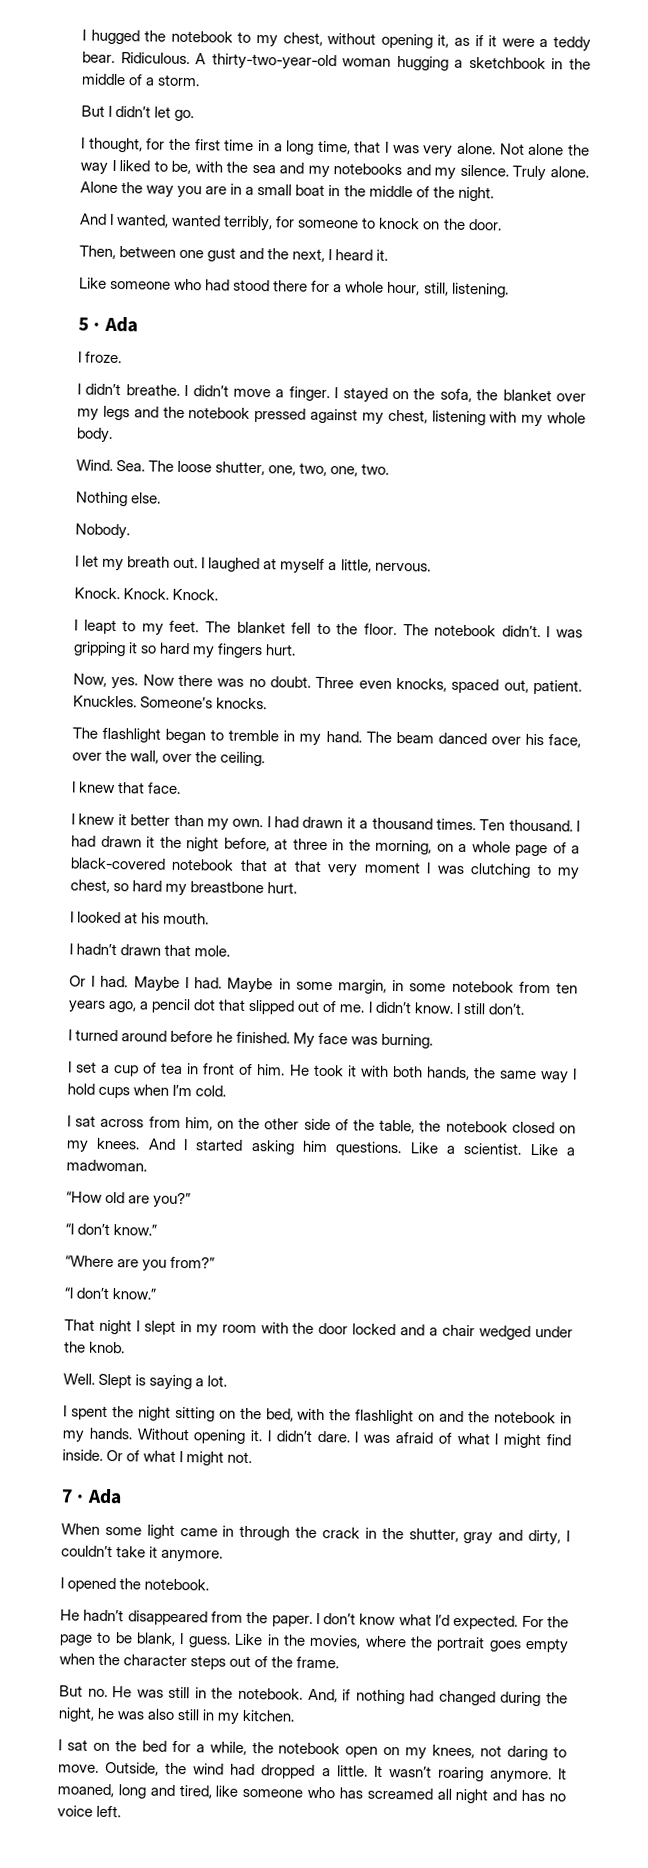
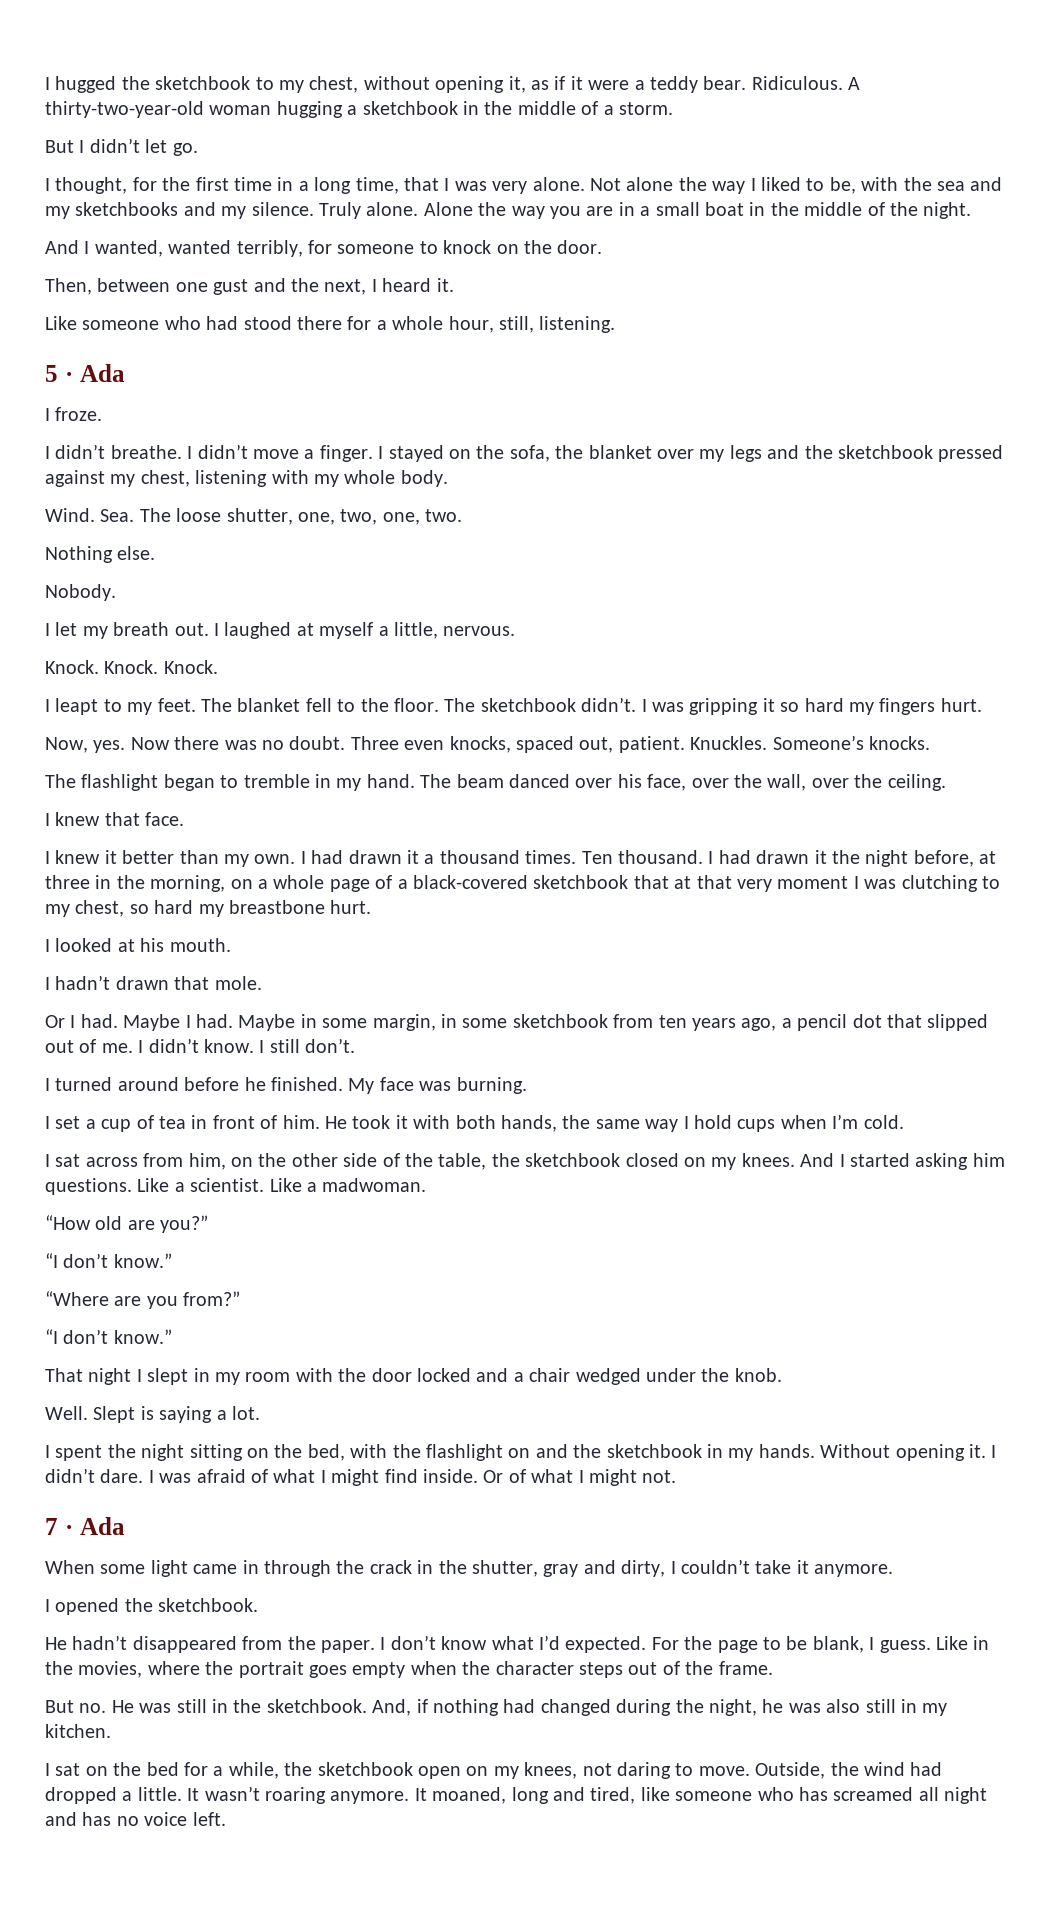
[170,30,233,43] notebook -> [155,76,251,90] sketchbook
[333,163,403,176] notebooks -> [75,202,179,216] sketchbooks
[188,407,251,419] notebook -> [837,445,933,459] sketchbook
[434,624,497,637] notebook -> [480,698,576,712] sketchbook
[171,858,235,871] notebook -> [533,875,629,889] sketchbook
[451,980,514,993] notebook -> [512,1014,608,1028] sketchbook
[445,1120,508,1133] notebook -> [525,1153,621,1167] sketchbook
[494,1411,557,1424] notebook -> [606,1444,702,1458] sketchbook
[144,1578,210,1591] notebook. -> [158,1598,259,1612] sketchbook.
[238,1687,303,1700] notebook. -> [266,1699,367,1713] sketchbook.
[278,1742,341,1755] notebook -> [317,1762,413,1776] sketchbook

